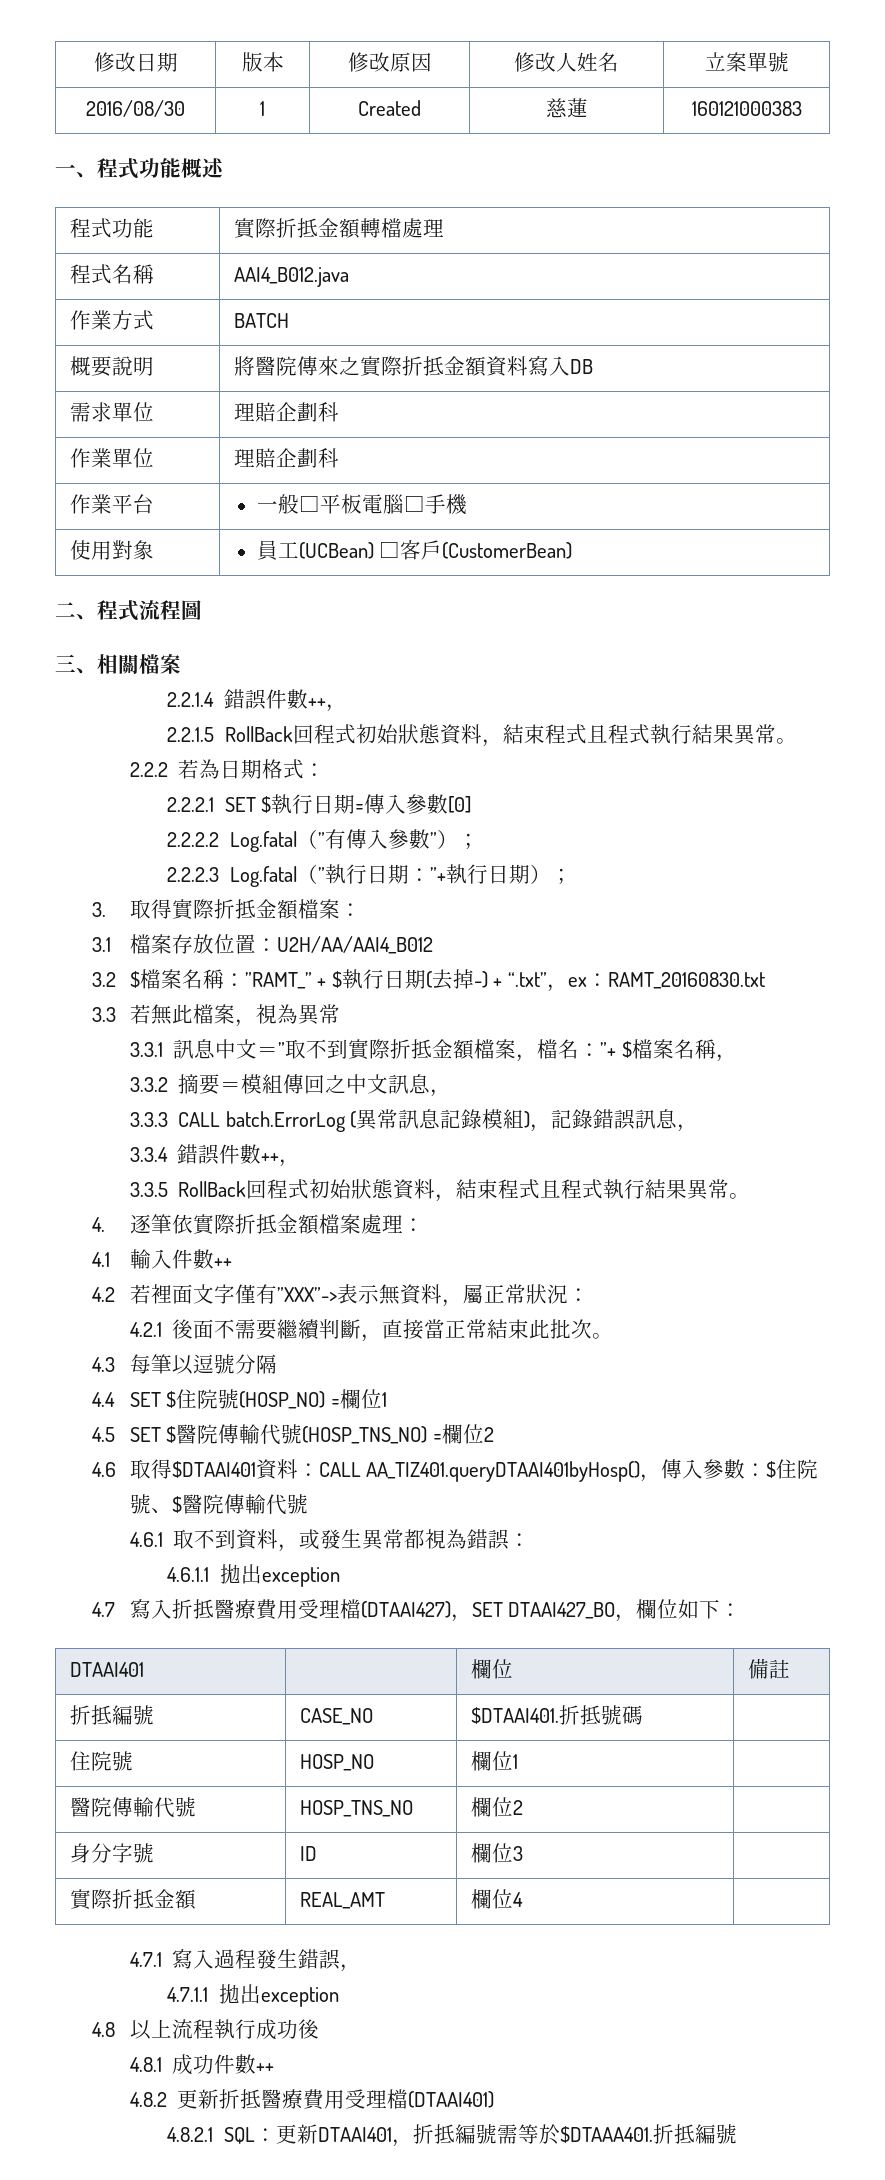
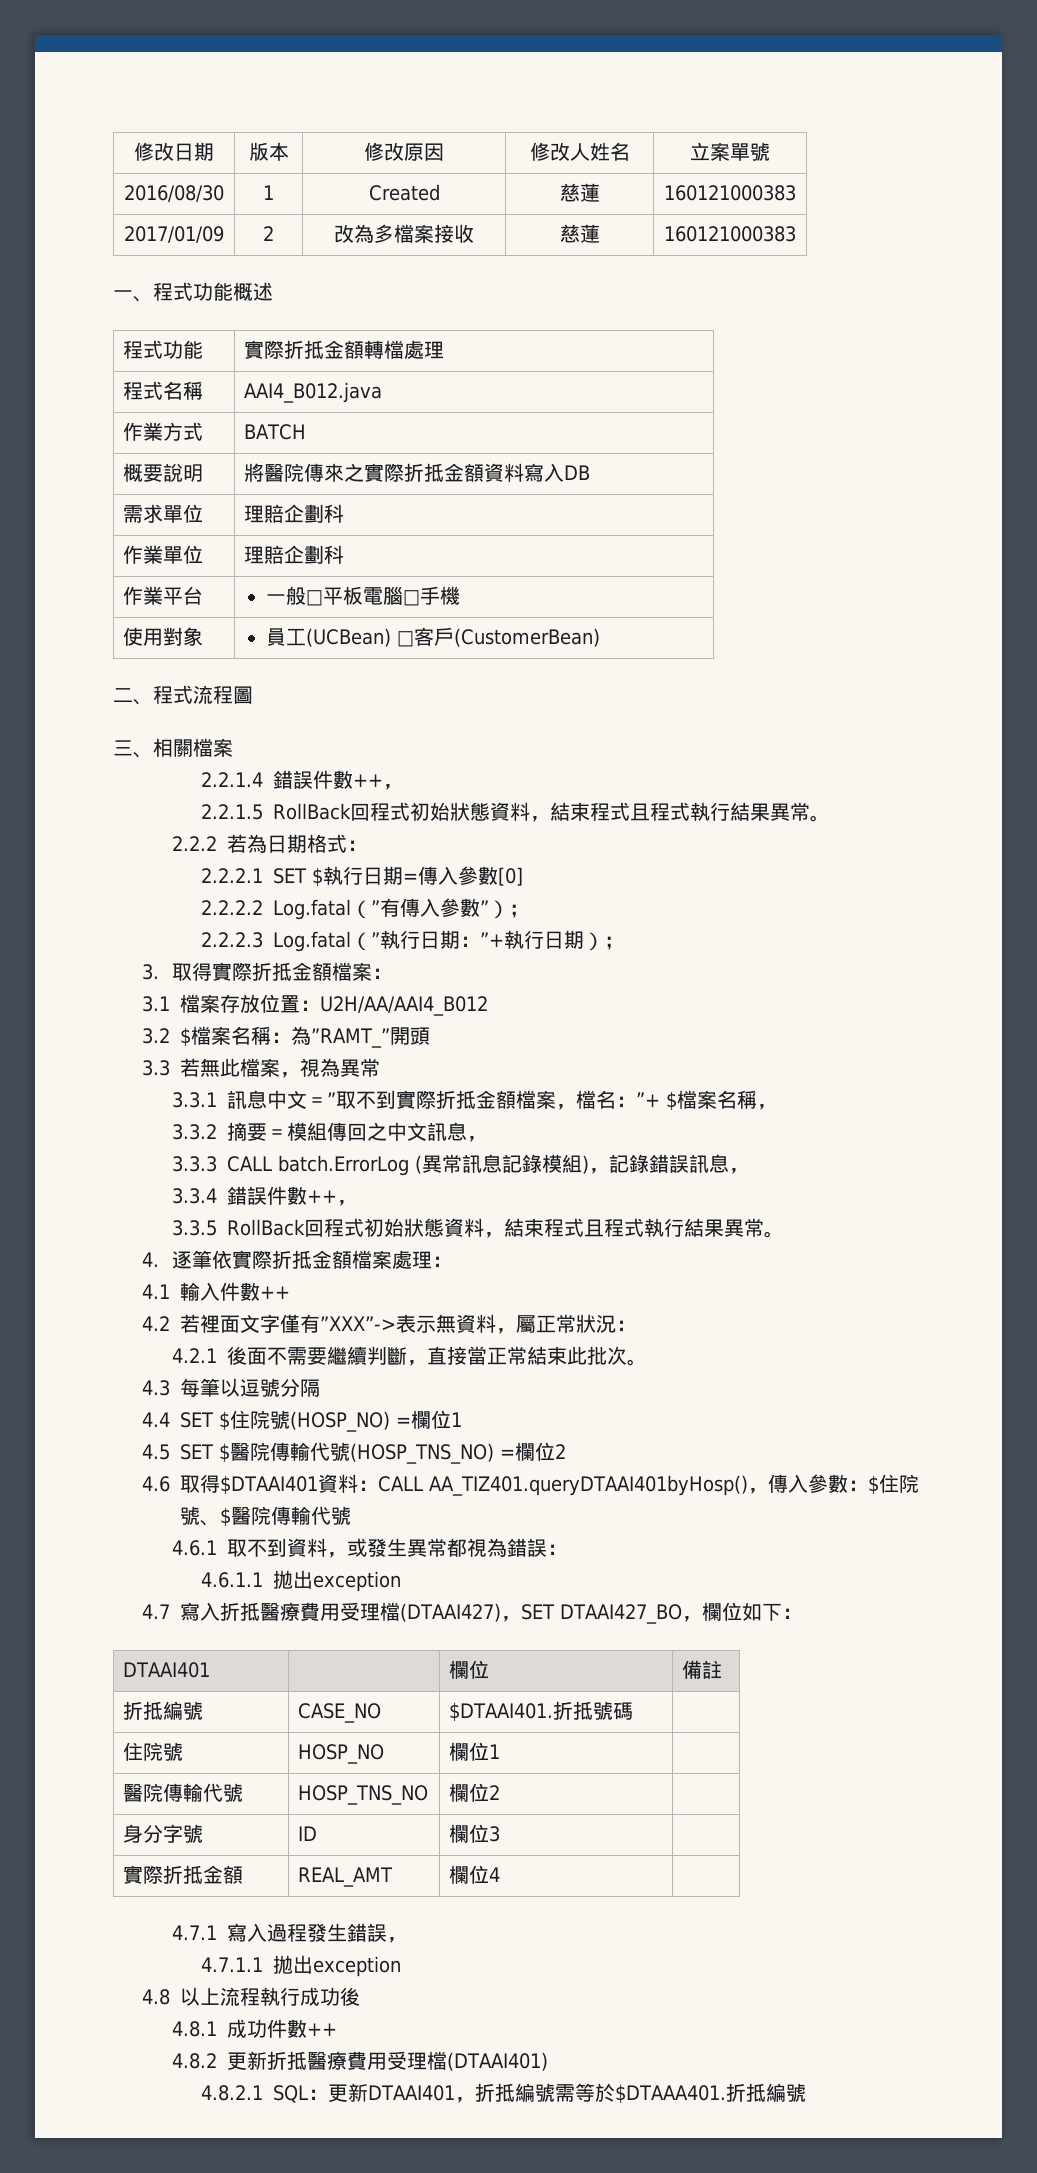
(802, 108) none -> [124,226,224,243] [263,226,274,241] [334,224,474,243] [559,224,600,243] [664,226,796,242] // 2017/01/09 | 2 | 改為多檔案接收 | 慈蓮 | 160121000383
[244,969,765,992] ”RAMT_” + $執行日期(去掉-) + “.txt”，ex：RAMT_20160830.txt -> [291,1026,431,1048] 為”RAMT_”開頭

